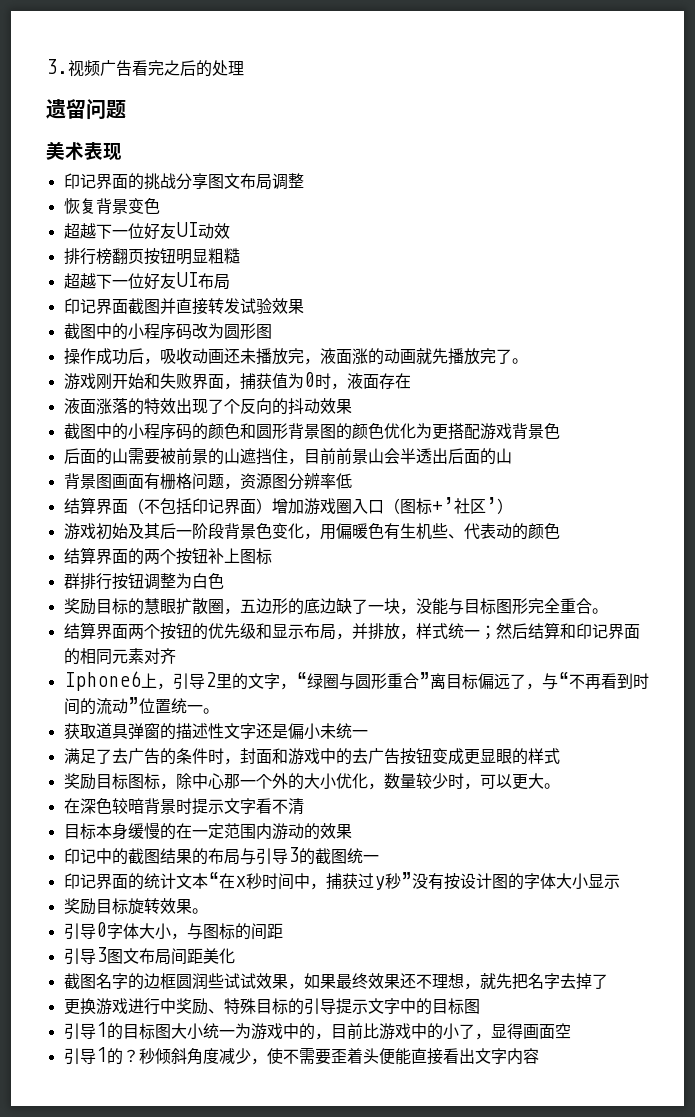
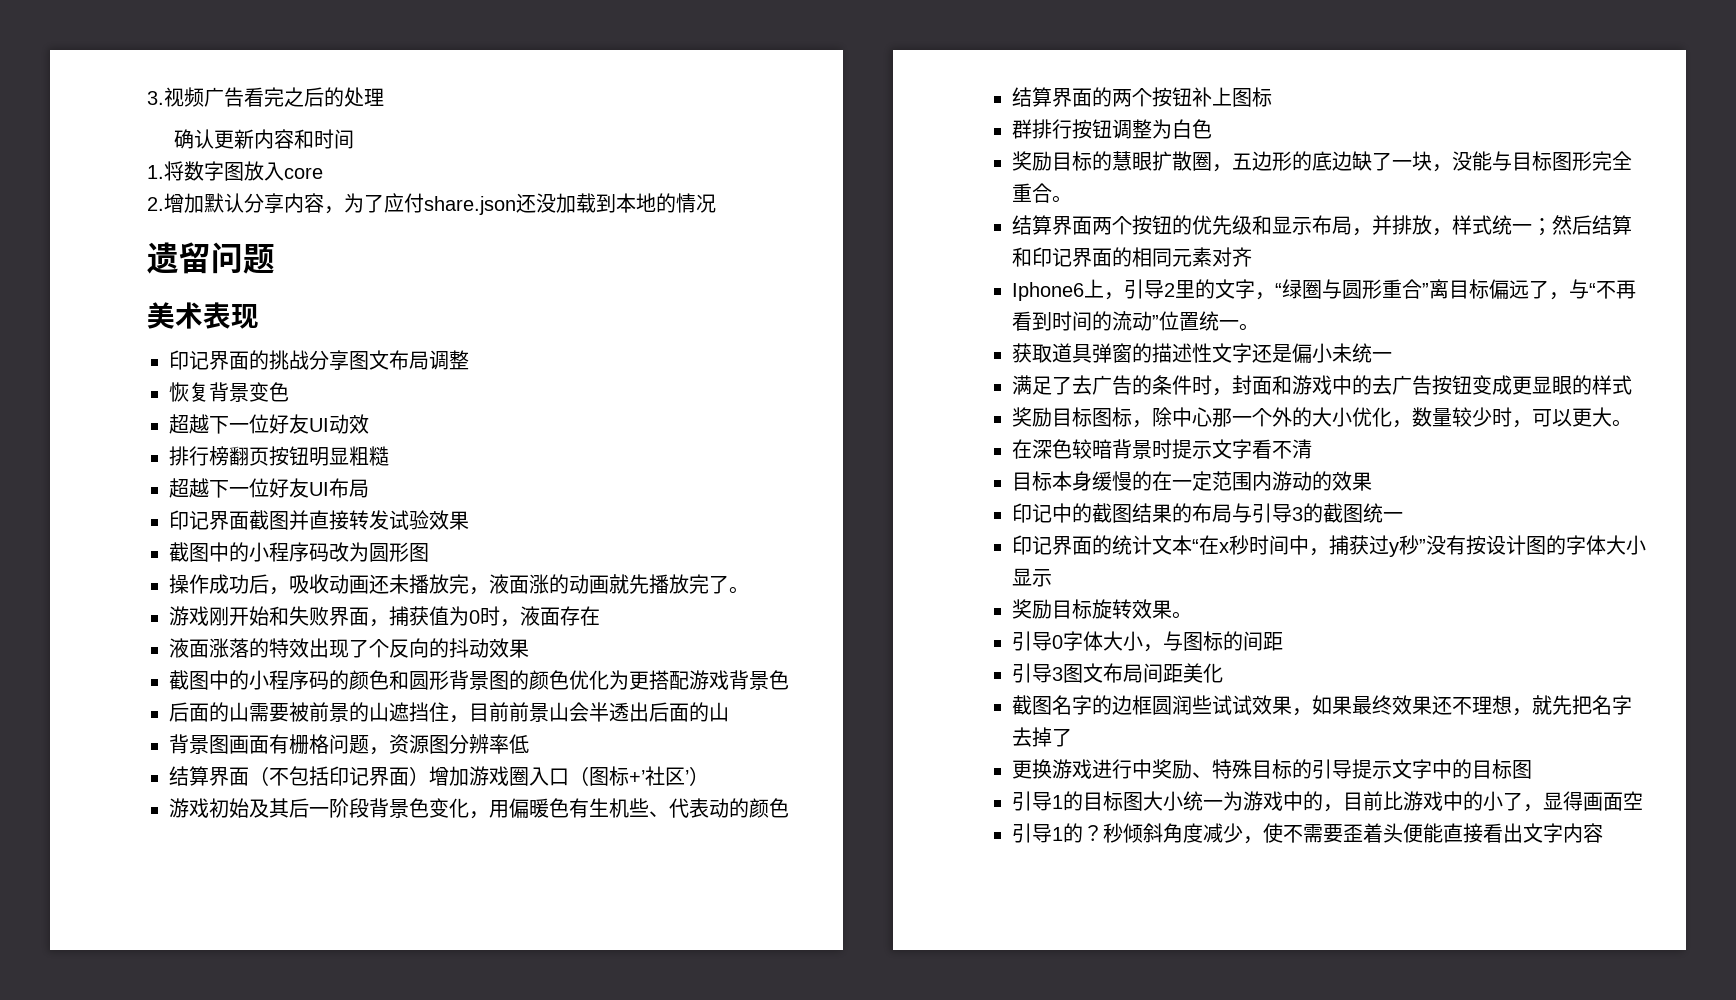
(244, 68) none -> [173,129,354,149] [147,161,323,181] [147,193,716,215] // 确认更新内容和时间 // 1.将数字图放入core // 2.增加默认分享内容，为了应付share.json还没加载到本地的情况

